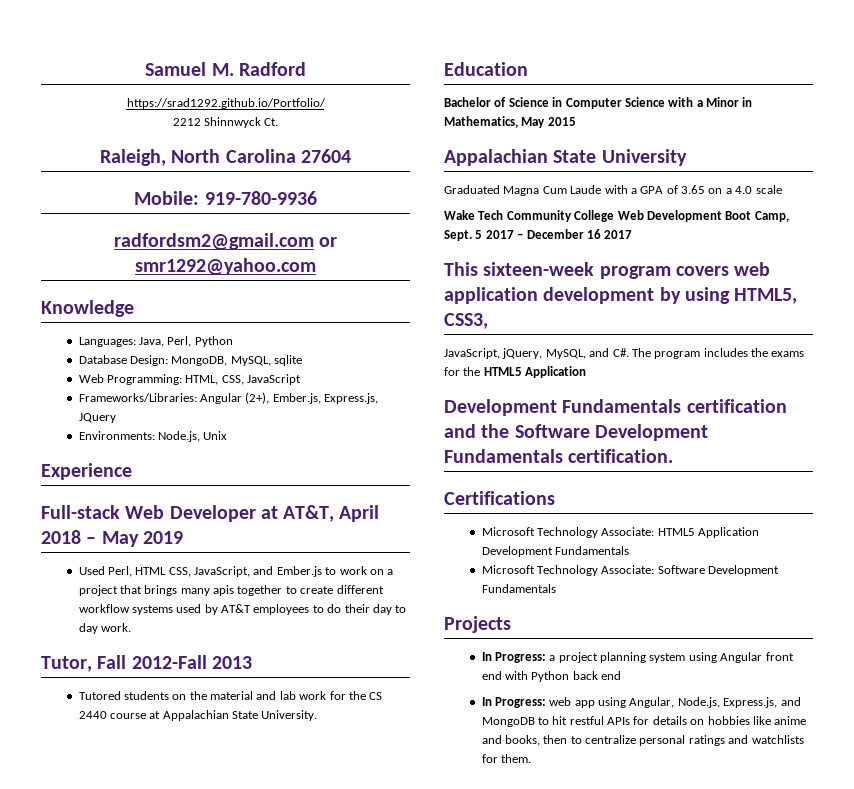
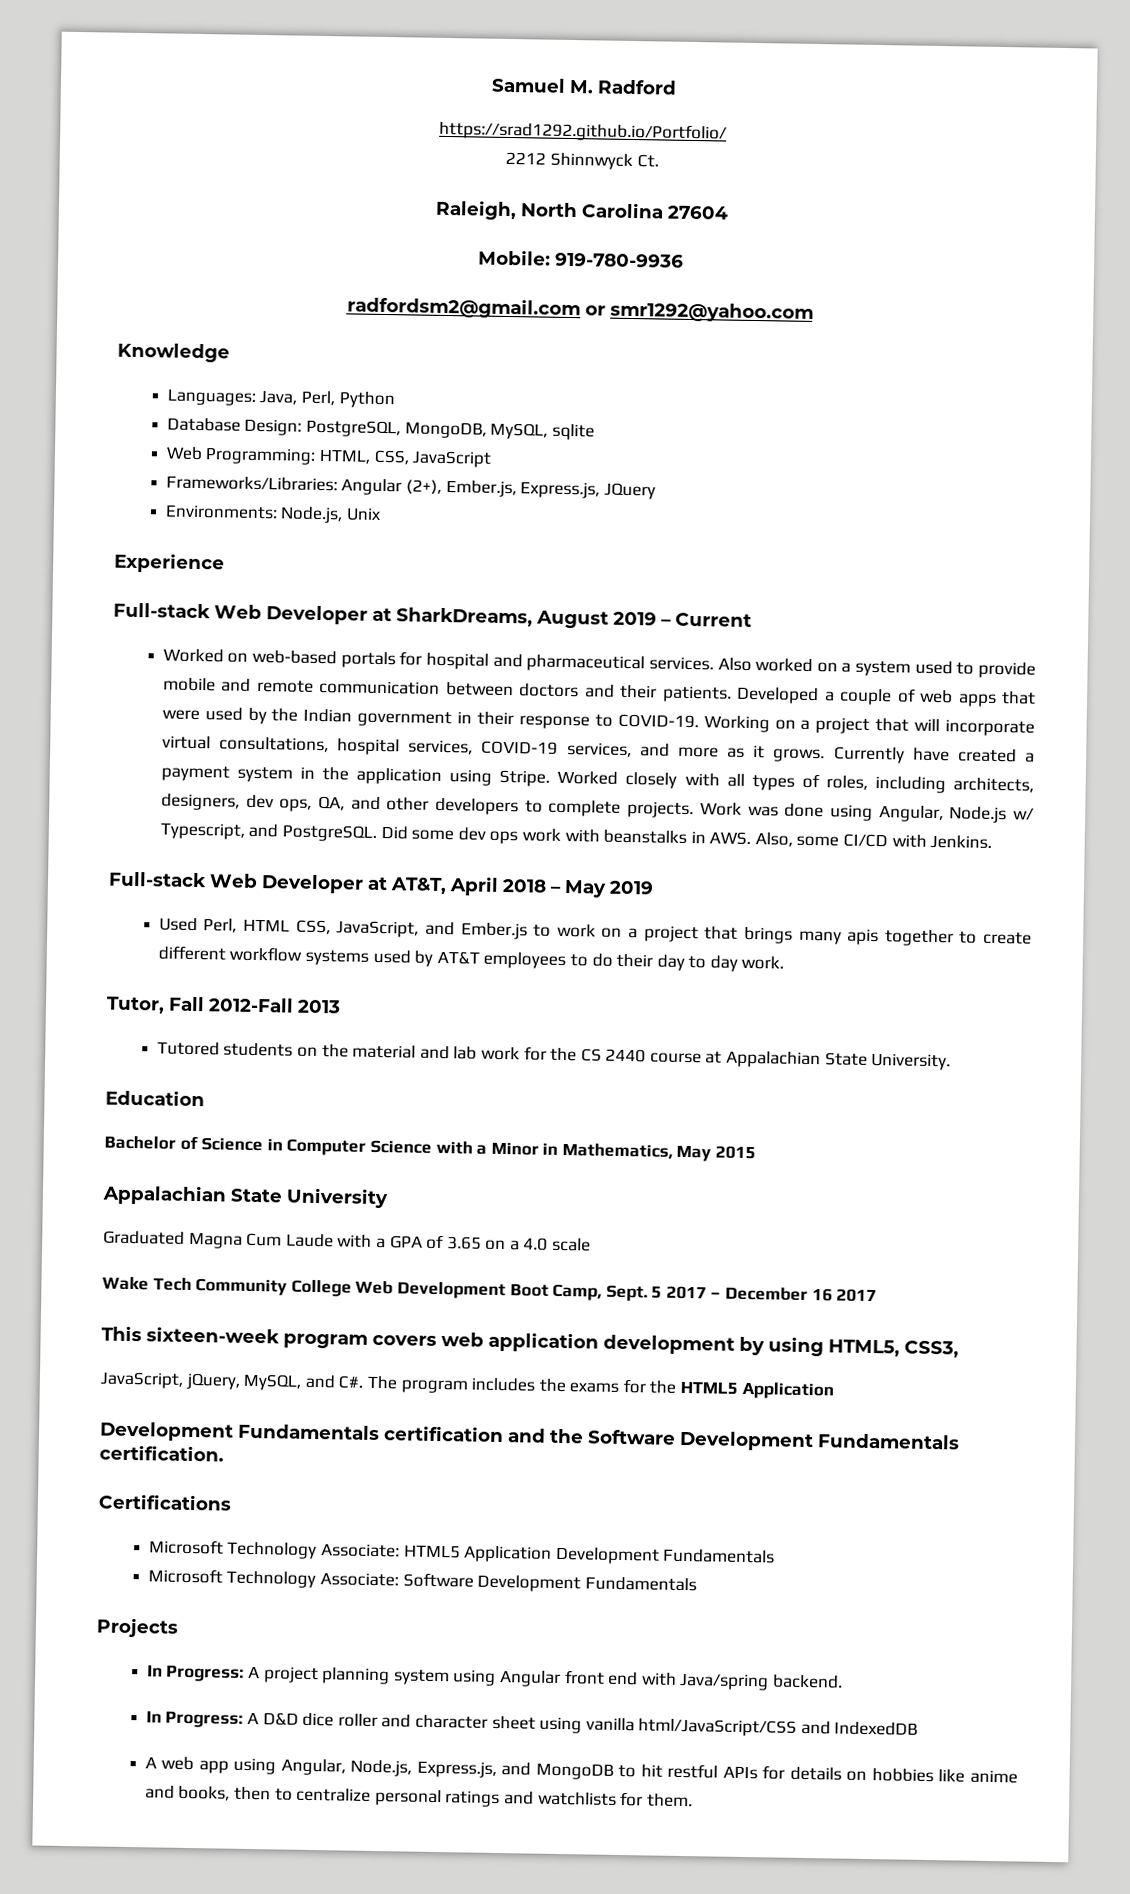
(168, 360) none -> [305,419,401,438] PostgreSQL,
(132, 471) none -> [113,602,752,629] [162,648,1037,679] [162,677,1037,707] [161,707,1035,737] [161,735,1036,764] [160,765,1035,794] [160,793,1035,824] [159,822,993,849] // Full-stack Web Developer at SharkDreams, August 2019 – Current // Worked on web-based portals for hospital and pharmaceutical services. Also worked on a system used to provide mobile and remote communication between doctors and their patients. Developed a couple of web apps that were used by the Indian government in their response to COVID-19. Working on a project that will incorporate virtual consultations, hospital services, COVID-19 services, and more as it grows. Currently have created a payment system in the application using Stripe. Worked closely with all types of roles, including architects, designers, dev ops, QA, and other developers to complete projects. Work was done using Angular, Node.js w/ Typescript, and PostgreSQL. Did some dev ops work with beanstalks in AWS. Also, some CI/CD with Jenkins.
[549,655,556,661] a -> [247,1665,260,1679] A
[531,671,622,682] [481,697,546,708] Python back end // In Progress: -> [679,1672,843,1691] [145,1710,919,1737] [144,1756,157,1769] Java/spring backend. // In Progress: A D&D dice roller and character sheet using vanilla html/JavaScript/CSS and IndexedDB // A

